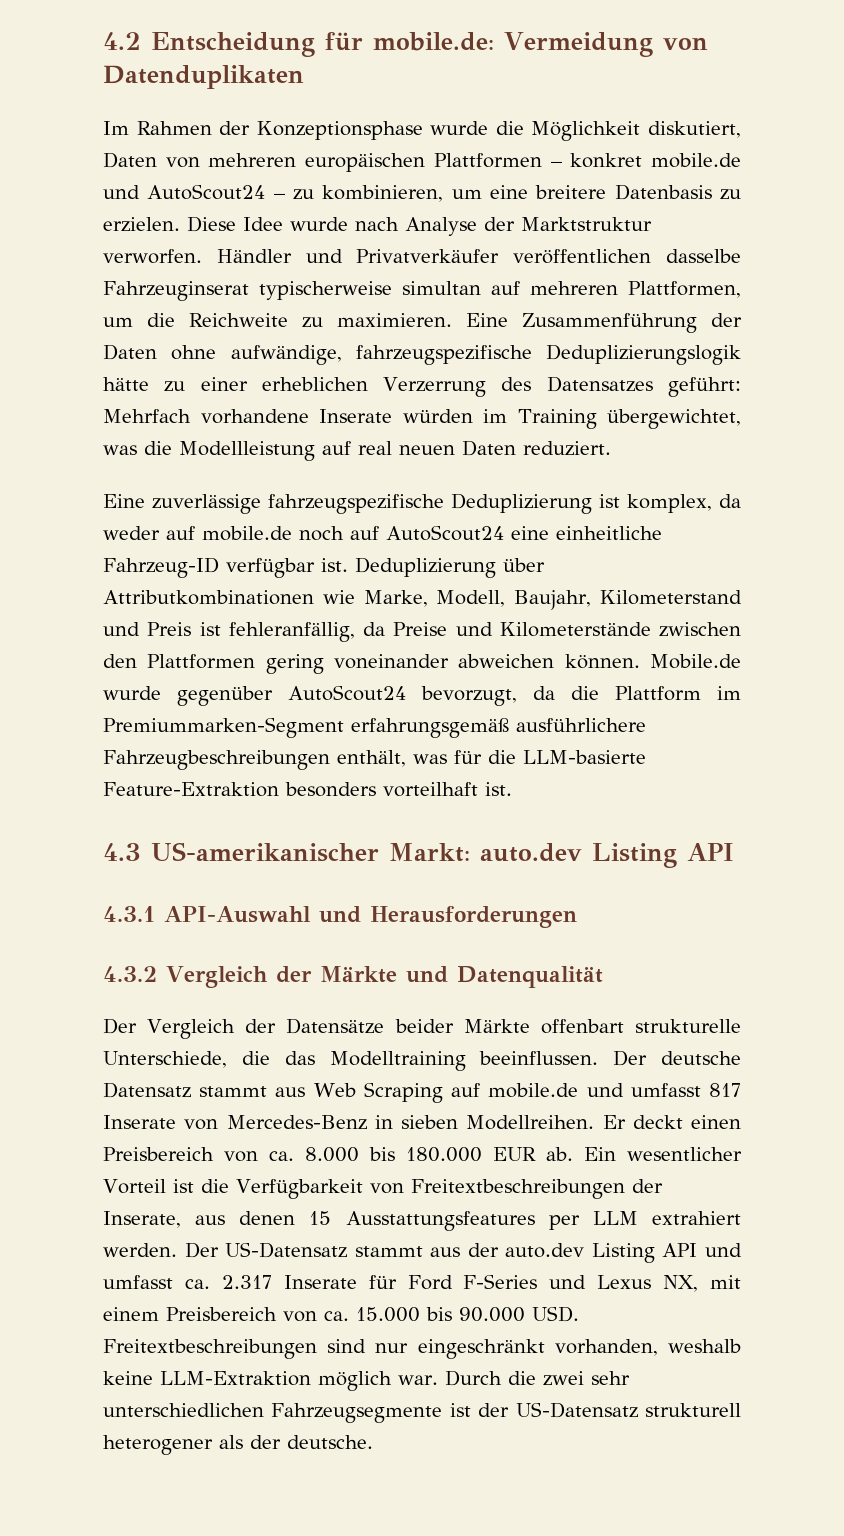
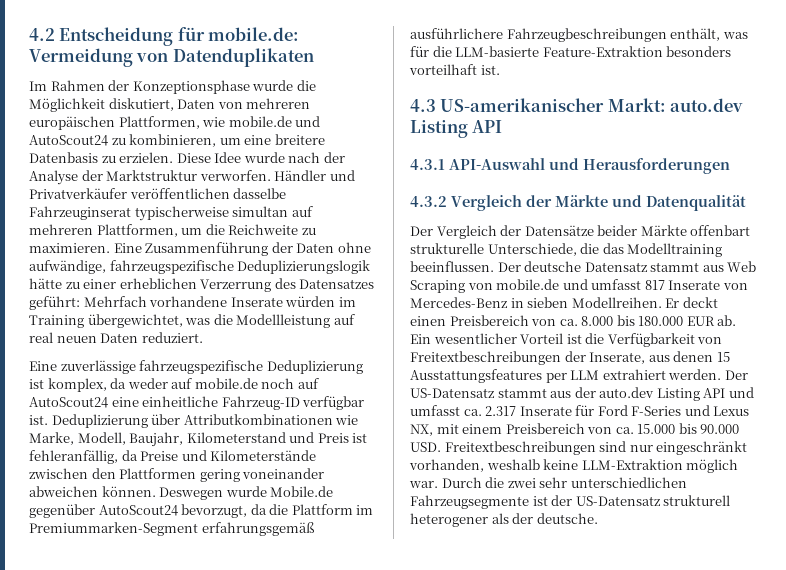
[433,153,643,168] Plattformen – konkret -> [118,116,226,129] Plattformen, wie
[273,193,285,199] – -> (108, 140) none
(399, 224) none -> [323,152,345,163] der
[650,654,741,669] [103,686,161,700] Mobile.de wurde -> [159,486,334,500] Deswegen wurde Mobile.de
[451,1083,481,1097] auf -> [467,283,493,290] von

